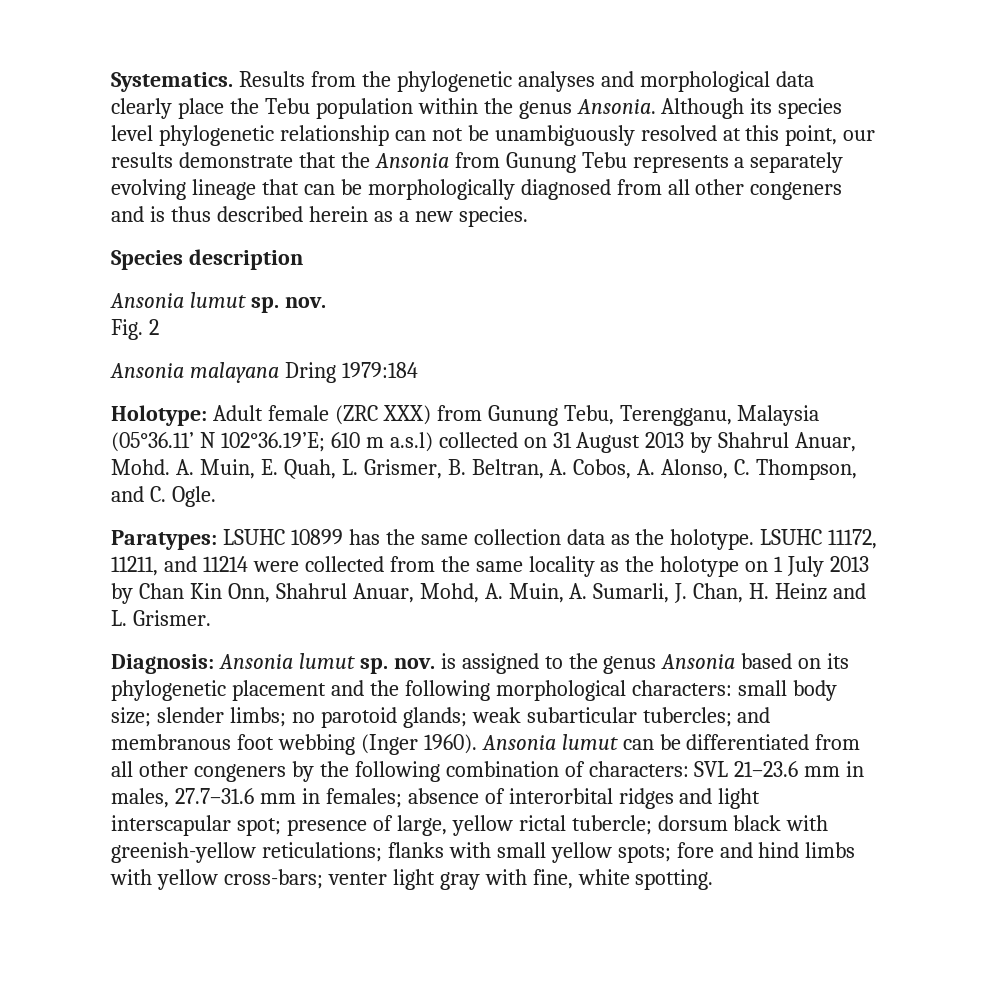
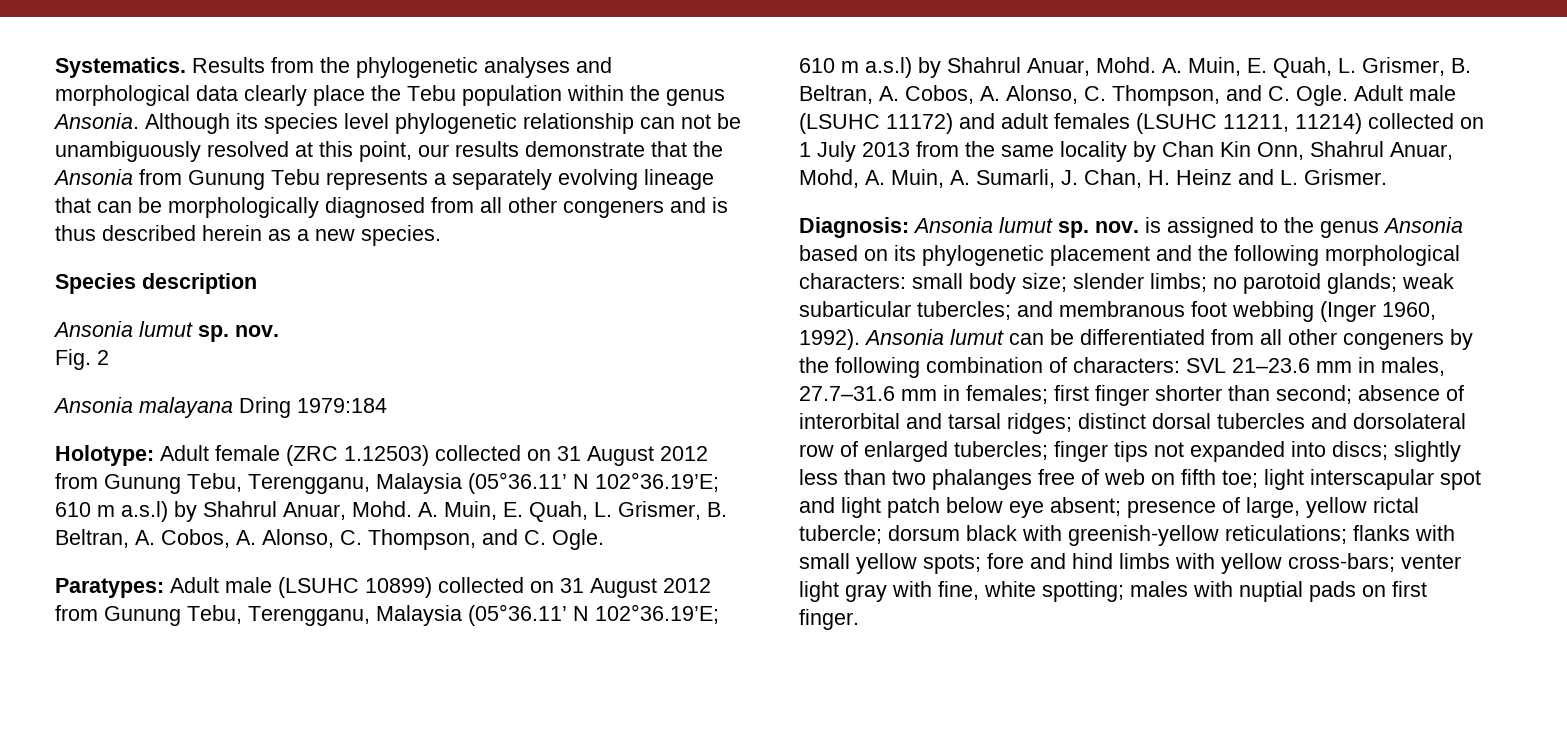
[382,405,431,425] XXX) -> [344,445,708,466] 1.12503) collected on 31 August 2012
[438,432,685,453] collected on 31 August 2013 -> (168, 511) none
[222,529,878,550] [111,556,870,577] LSUHC 10899 has the same collection data as the holotype. LSUHC 11172, 11211, and 11214 were collected from the same locality as the holotype on 1 July 2013 -> [170,577,711,598] [55,604,719,626] [799,57,1471,78] [799,85,1456,106] [799,113,1484,134] [799,141,1127,162] Adult male (LSUHC 10899) collected on 31 August 2012 from Gunung Tebu, Terengganu, Malaysia (05°36.11’ N 102°36.19’E; 610 m a.s.l) by Shahrul Anuar, Mohd. A. Muin, E. Quah, L. Grismer, B. Beltran, A. Cobos, A. Alonso, C. Thompson, and C. Ogle. Adult male (LSUHC 11172) and adult females (LSUHC 11211, 11214) collected on 1 July 2013 from the same locality
[423,734,477,754] 1960). -> [1382,302,1436,320] [799,329,860,350] 1960, 1992).
[407,788,761,809] [111,815,281,836] absence of interorbital ridges and light interscapular spot; -> [1054,385,1464,406] [799,413,1466,434] [799,441,1461,462] [799,469,1481,490] [799,497,1121,518] first finger shorter than second; absence of interorbital and tarsal ridges; distinct dorsal tubercles and dorsolateral row of enlarged tubercles; finger tips not expanded into discs; slightly less than two phalanges free of web on fifth toe; light interscapular spot and light patch below eye absent;
[635,869,714,890] spotting. -> [1042,581,1427,602] [799,609,859,630] spotting; males with nuptial pads on first finger.

